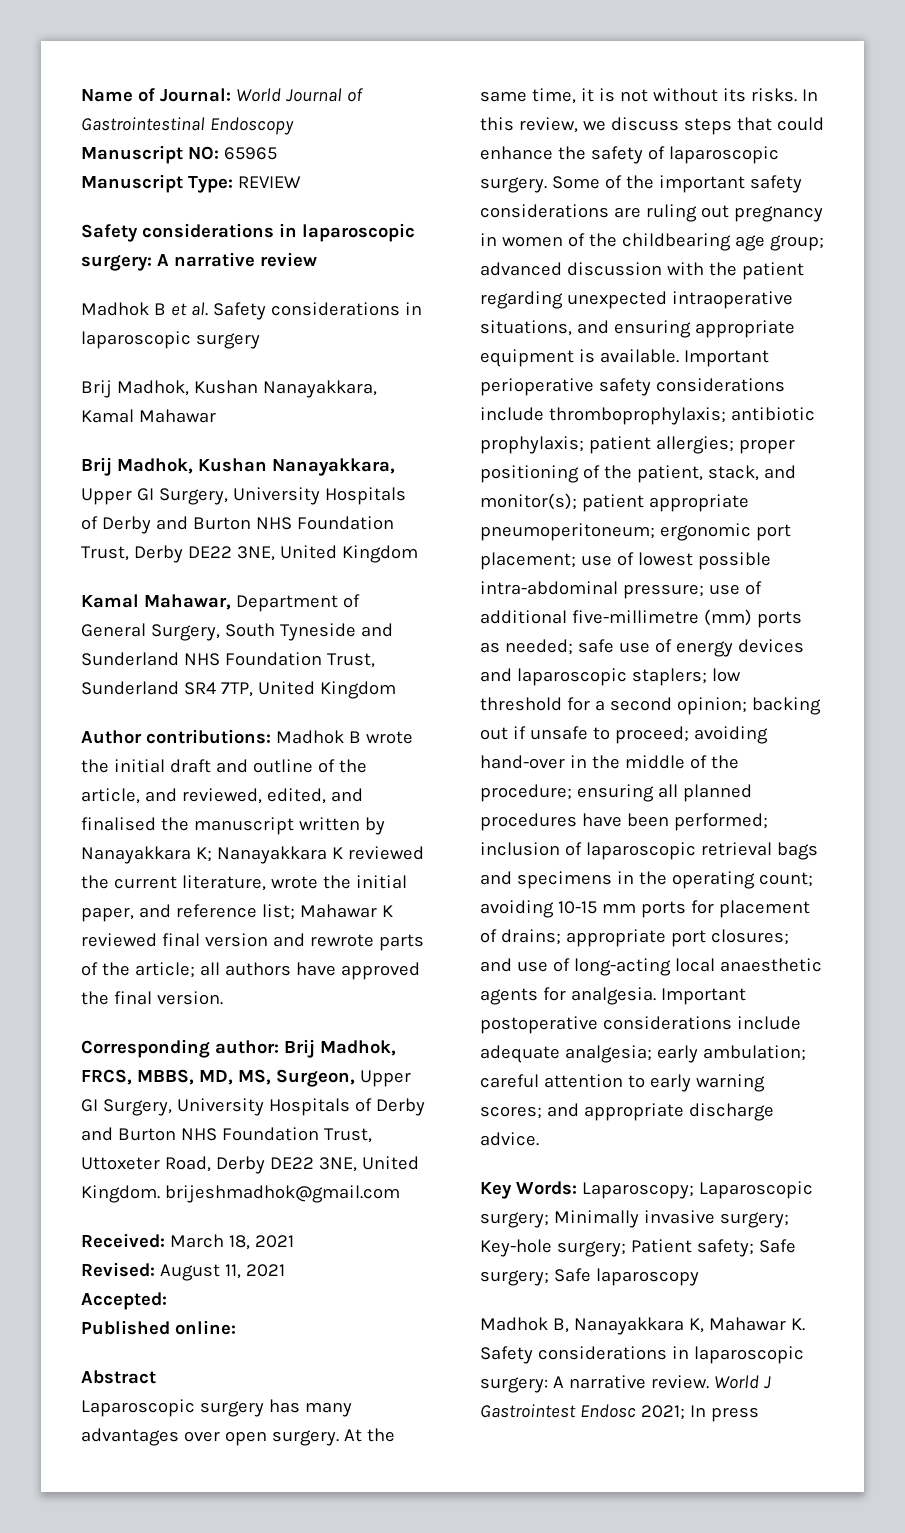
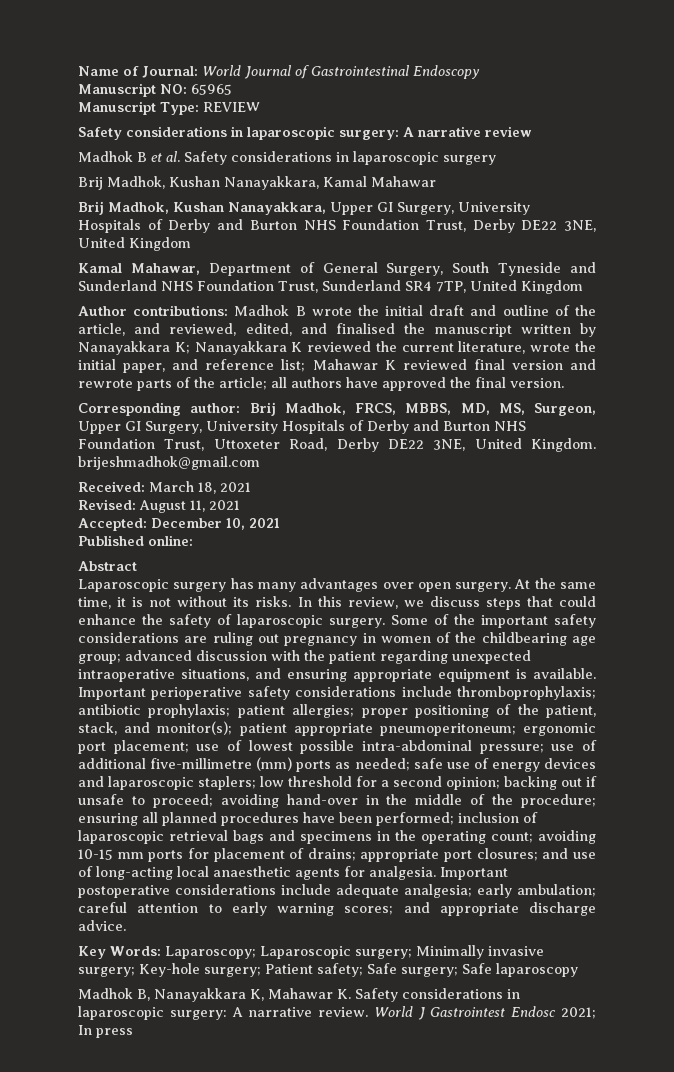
(167, 1301) none -> [151,518,280,530] December 10, 2021

